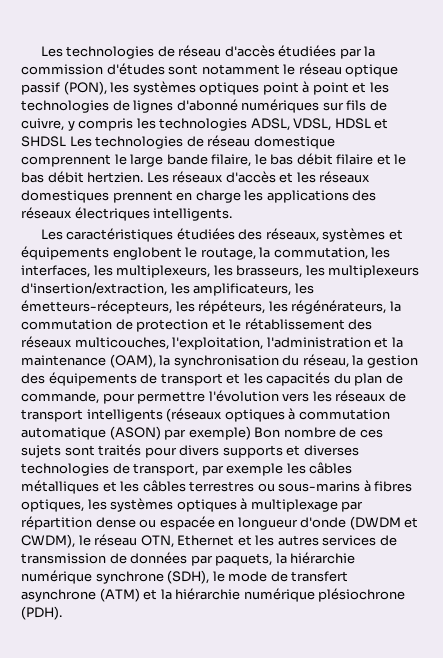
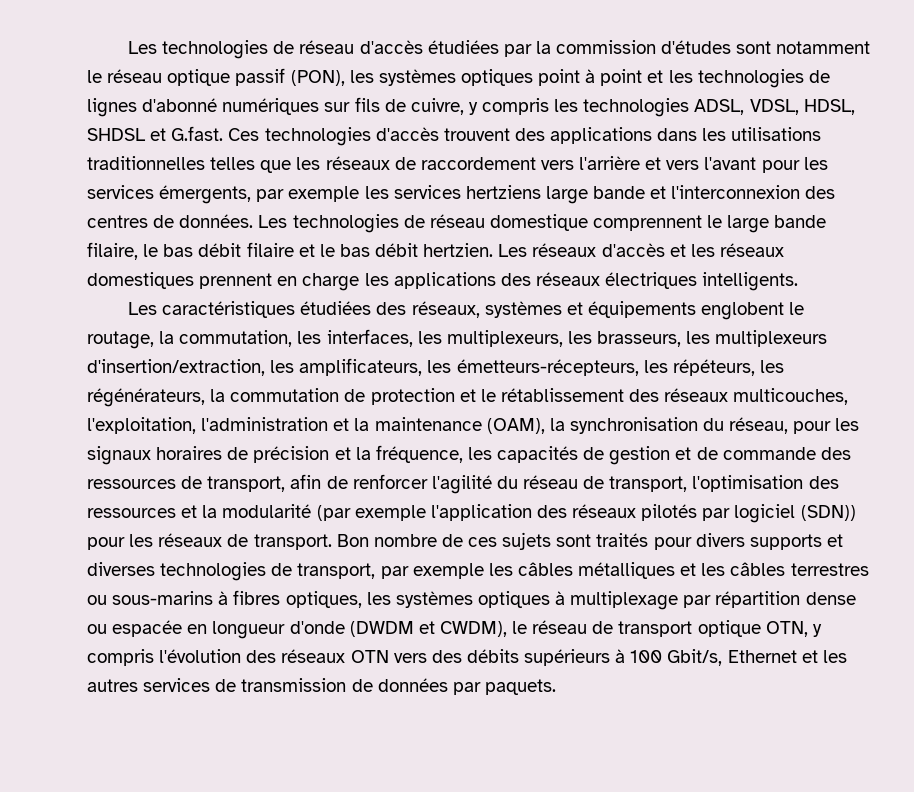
[334,118,389,129] [21,136,66,147] HDSL et SHDSL -> [803,99,855,115] [87,126,822,146] [87,156,828,173] [87,185,836,204] [87,214,254,228] HDSL, SHDSL et G.fast. Ces technologies d'accès trouvent des applications dans les utilisations traditionnelles telles que les réseaux de raccordement vers l'arrière et vers l'avant pour les services émergents, par exemple les services hertziens large bande et l'interconnexion des centres de données.
[352,355,418,368] [21,372,403,386] [21,390,406,404] [21,408,390,422] [21,426,251,440] la gestion des équipements de transport et les capacités du plan de commande, pour permettre l'évolution vers les réseaux de transport intelligents (réseaux optiques à commutation automatique (ASON) par exemple) -> [793,418,860,434] [87,445,851,465] [87,474,839,494] [87,504,856,523] [87,533,332,550] pour les signaux horaires de précision et la fréquence, les capacités de gestion et de commande des ressources de transport, afin de renforcer l'agilité du réseau de transport, l'optimisation des ressources et la modularité (par exemple l'application des réseaux pilotés par logiciel (SDN)) pour les réseaux de transport.
[140,535,174,548] OTN, -> [592,620,822,637] [87,649,723,666] de transport optique OTN, y compris l'évolution des réseaux OTN vers des débits supérieurs à 100 Gbit/s,
[215,552,356,566] [21,570,349,584] [21,588,406,602] [21,606,62,620] paquets, la hiérarchie numérique synchrone (SDH), le mode de transfert asynchrone (ATM) et la hiérarchie numérique plésiochrone (PDH). -> [484,679,556,695] paquets.

